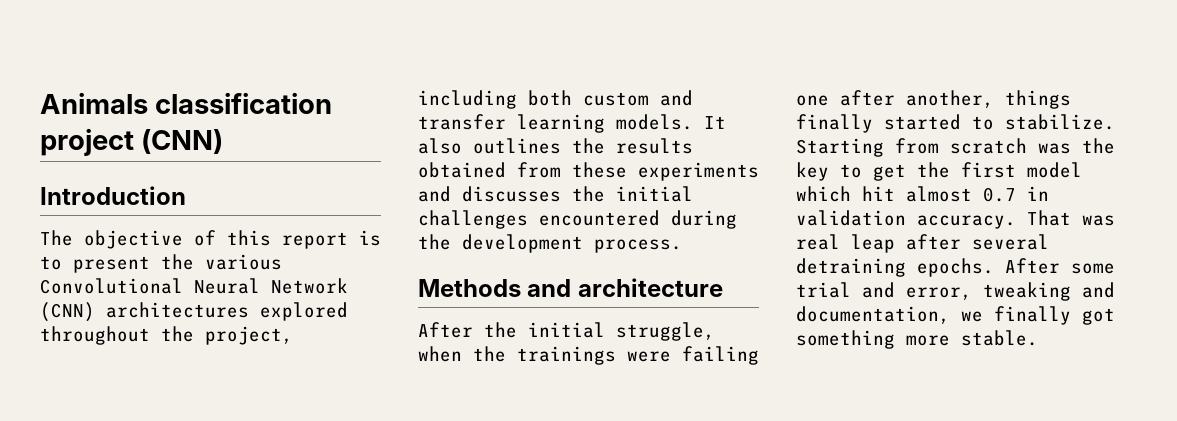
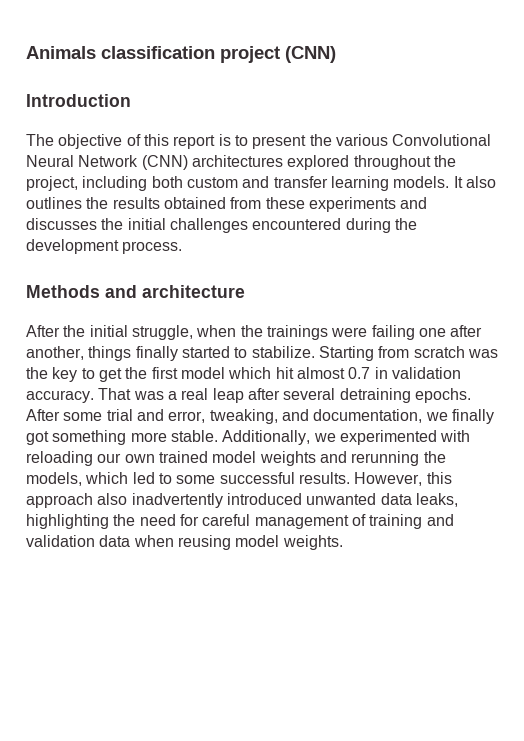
(1115, 220) none -> [167,391,177,400] a
[983,282,1071,301] tweaking -> [209,409,278,424] tweaking,
(1038, 338) none -> [222,430,471,445] [26,451,446,466] [26,472,452,486] [26,493,458,508] [26,514,454,529] [26,535,343,550] Additionally, we experimented with reloading our own trained model weights and rerunning the models, which led to some successful results. However, this approach also inadvertently introduced unwanted data leaks, highlighting the need for careful management of training and validation data when reusing model weights.

